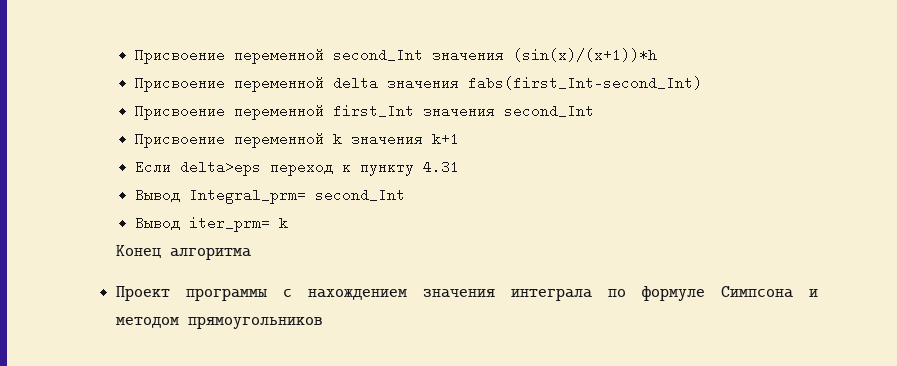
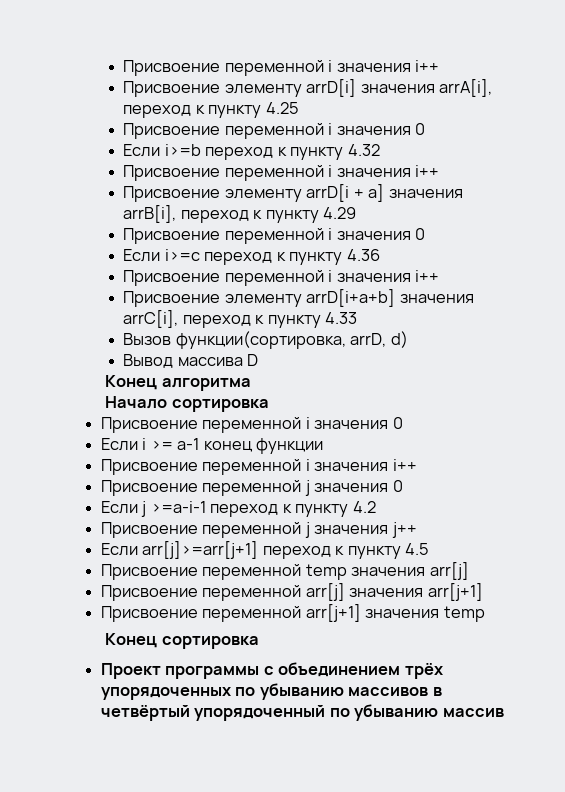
[134,46,657,64] [134,74,702,92] [134,102,594,120] [134,130,459,148] [134,158,459,176] [134,186,405,204] [134,214,288,232] [116,245,252,260] [115,286,818,301] [115,316,323,329] Присвоение переменной second_Int значения (sin(x)/(x+1))*h // Присвоение переменной delta значения fabs(first_Int-second_Int) // Присвоение переменной first_Int значения second_Int // Присвоение переменной k значения k+1 // Если delta>eps переход к пункту 4.31 // Вывод Integral_prm= second_Int // Вывод iter_prm= k // Конец алгоритма // Проект программы с нахождением значения интеграла по формуле Симпсона и методом прямоугольников -> [123,60,440,76] [123,79,493,97] [123,102,299,118] [123,123,426,139] [123,144,380,160] [123,165,440,181] [123,184,463,202] [123,205,357,223] [123,228,426,244] [123,249,380,265] [123,270,440,286] [123,289,474,307] [123,310,358,328] [123,331,408,349] [123,354,259,368] [105,375,251,391] [105,396,269,412] [100,417,403,433] [100,438,324,454] [100,459,417,475] [100,480,403,496] [100,501,376,517] [100,522,417,538] [100,541,430,559] [100,562,469,580] [100,583,483,601] [100,604,485,622] [105,633,259,649] [100,662,443,679] [100,683,442,700] [100,704,504,721] Присвоение переменной i значения i++ // Присвоение элементу arrD[i] значения arrA[i], переход к пункту 4.25 // Присвоение переменной i значения 0 // Если i>=b переход к пункту 4.32 // Присвоение переменной i значения i++ // Присвоение элементу arrD[i + a] значения arrB[i], переход к пункту 4.29 // Присвоение переменной i значения 0 // Если i>=c переход к пункту 4.36 // Присвоение переменной i значения i++ // Присвоение элементу arrD[i+a+b] значения arrC[i], переход к пункту 4.33 // Вызов функции(сортировка, arrD, d) // Вывод массива D // Конец алгоритма // Начало сортировка // Присвоение переменной i значения 0 // Если i >= a-1 конец функции // Присвоение переменной i значения i++ // Присвоение переменной j значения 0 // Если j >=a-i-1 переход к пункту 4.2 // Присвоение переменной j значения j++ // Если arr[j]>=arr[j+1] переход к пункту 4.5 // Присвоение переменной temp значения arr[j] // Присвоение переменной arr[j] значения arr[j+1] // Присвоение переменной arr[j+1] значения temp // Конец сортировка // Проект программы с объединением трёх упорядоченных по убыванию массивов в четвёртый упорядоченный по убыванию массив

